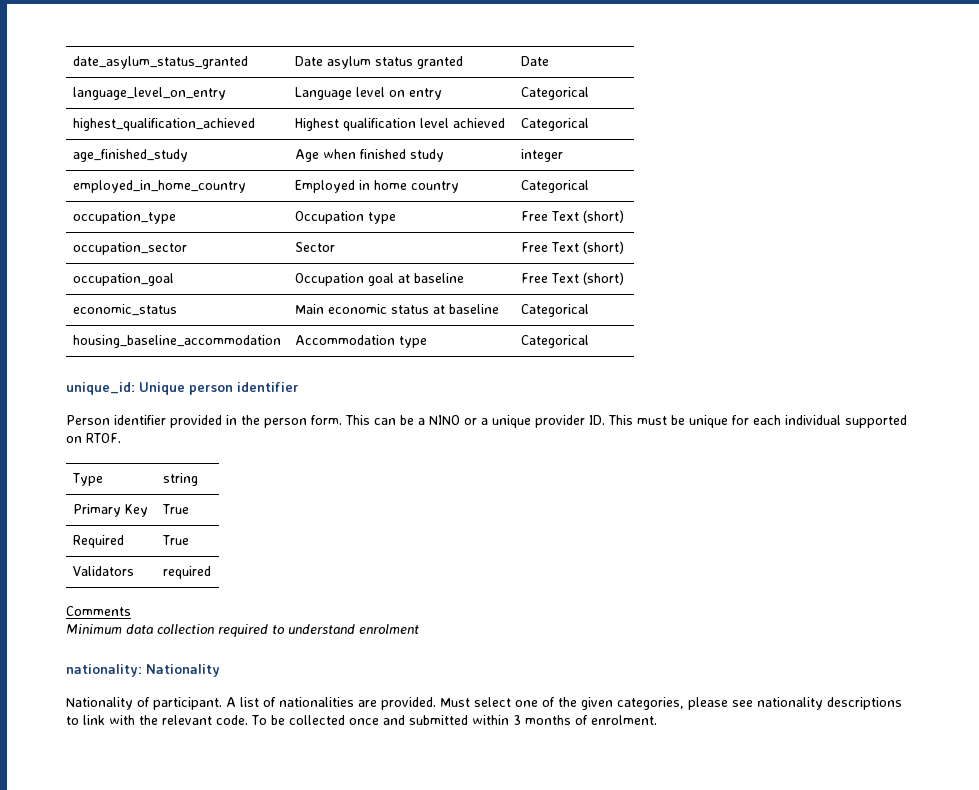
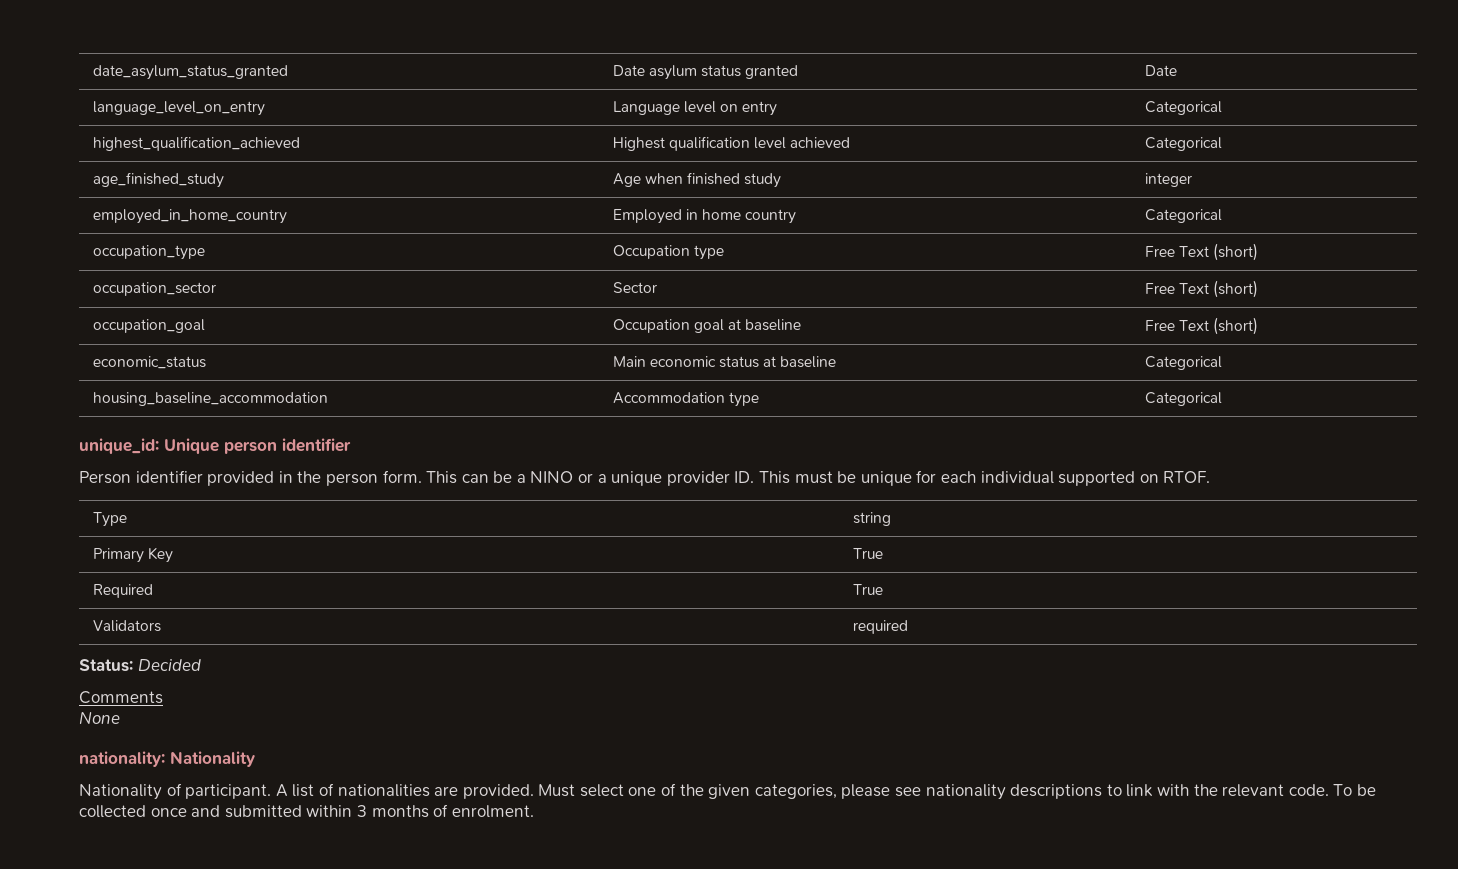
(211, 572) none -> [79,659,201,672] // Status: Decided
[66,624,419,637] // Minimum data collection required to understand enrolment -> [79,711,120,725] // None

